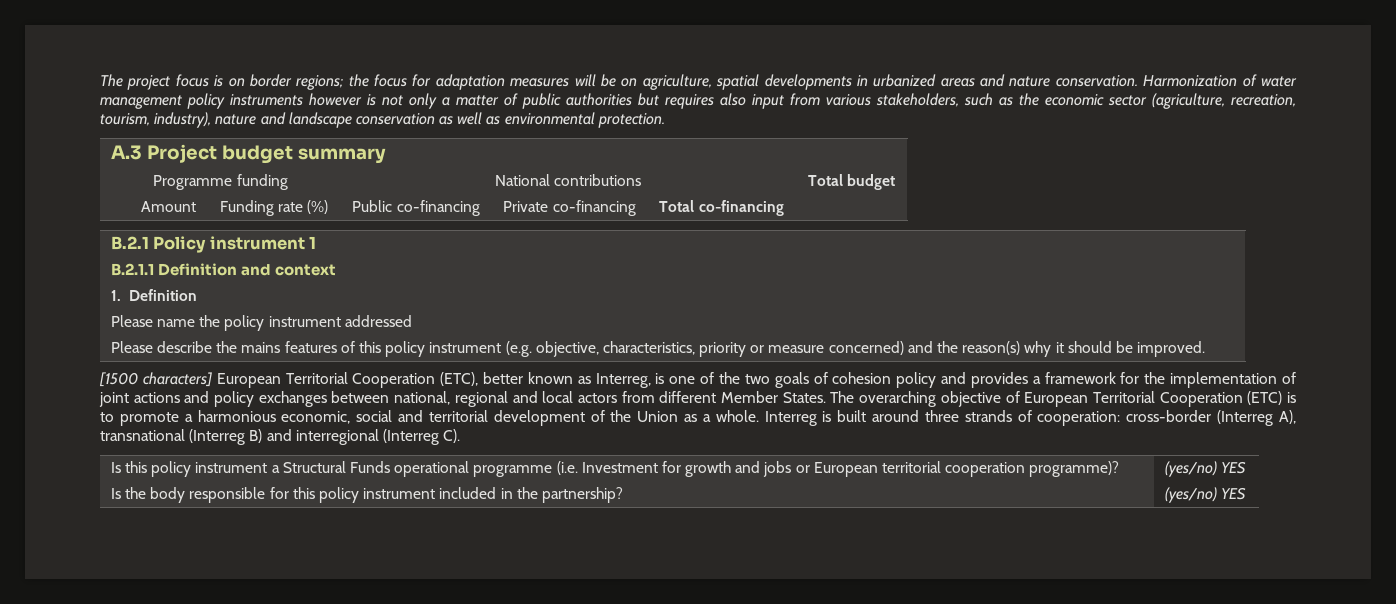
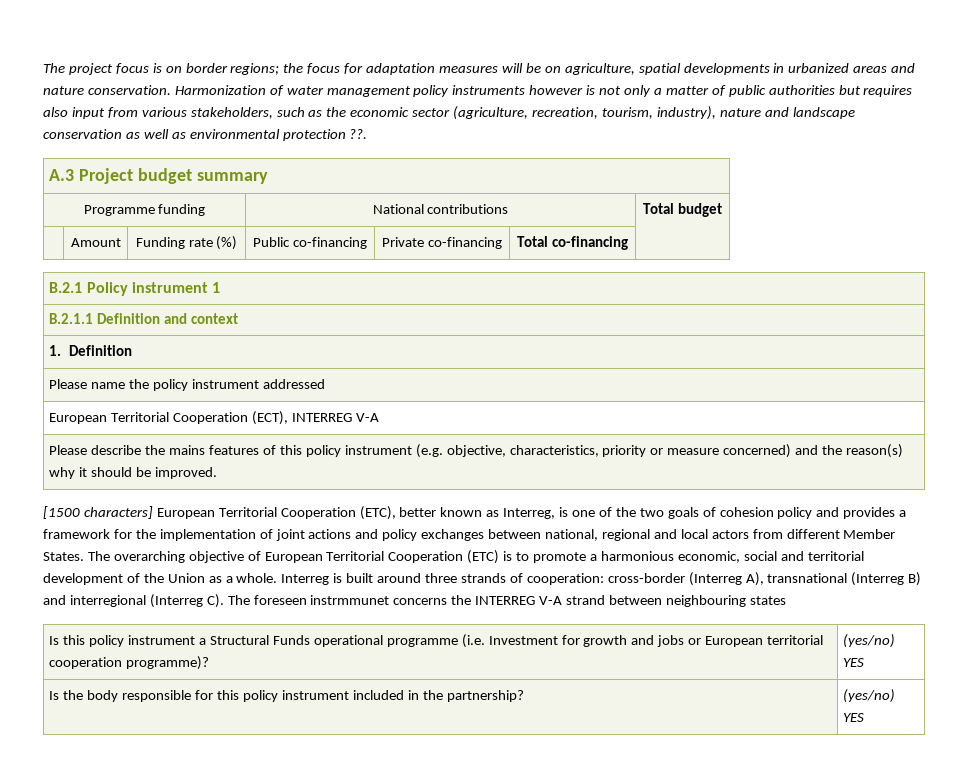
[597,113,665,128] protection. -> [282,129,368,141] protection ??.
(412, 321) none -> [49,411,380,425] // European Territorial Cooperation (ECT), INTERREG V-A
(461, 436) none -> [227,595,786,607] The foreseen instrmmunet concerns the INTERREG V-A strand between neighbouring states

